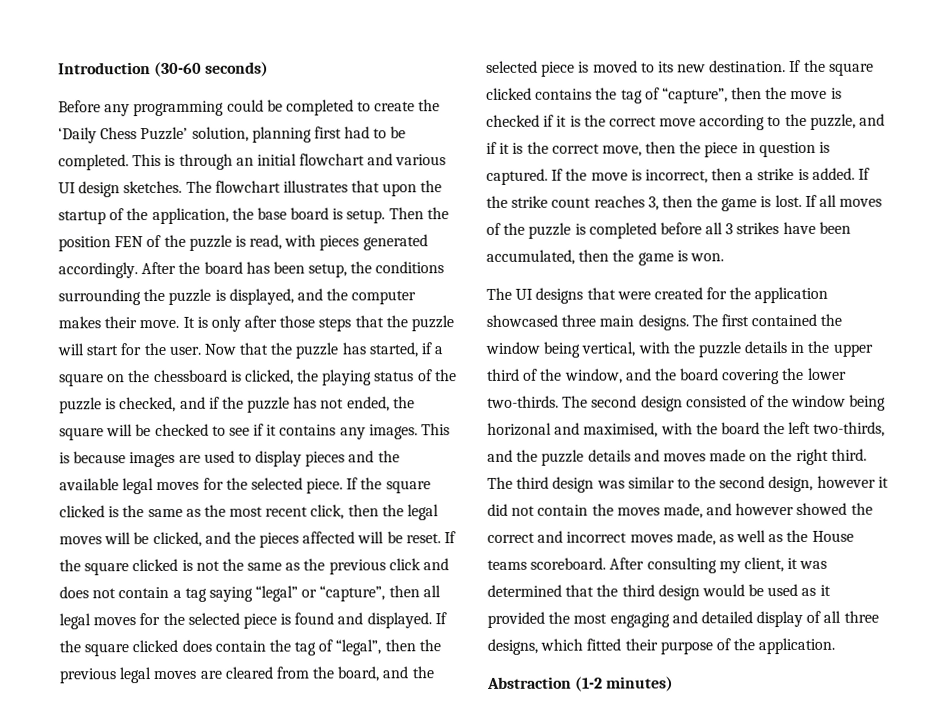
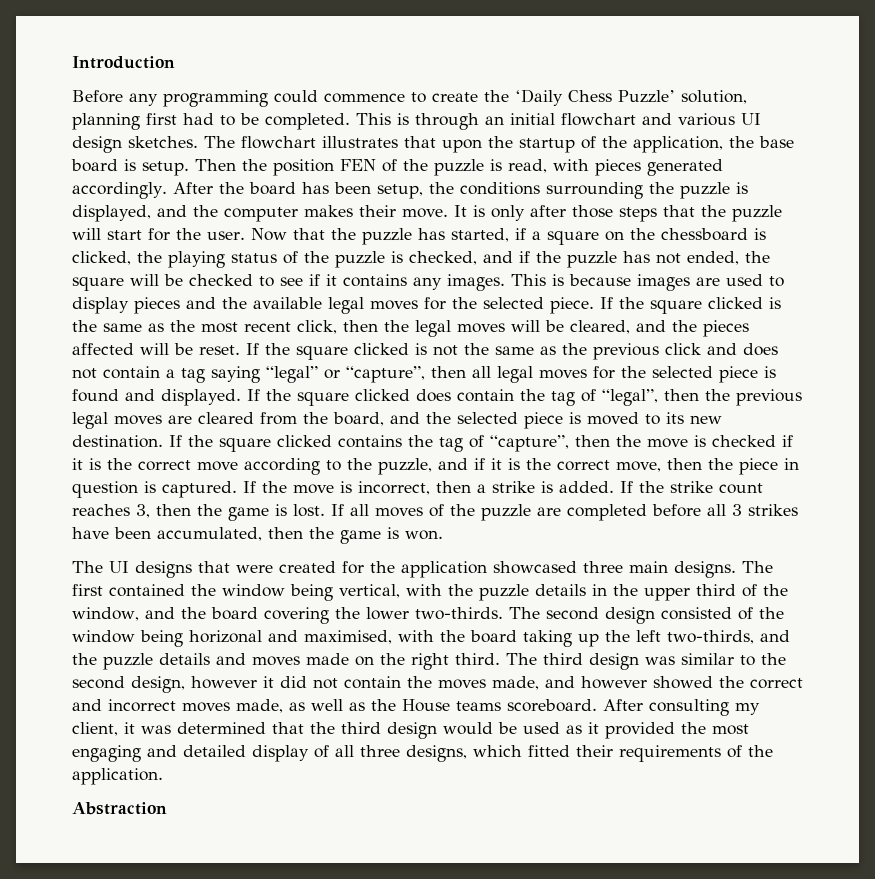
[154,61,270,78] (30-60 seconds) -> (175, 62) none
[266,99,354,116] be completed -> [324,93,405,103] commence
[152,531,202,548] clicked, -> [570,320,630,334] cleared,
[574,223,586,235] is -> [537,507,561,516] are
(760, 428) none -> [523,630,599,647] taking up
[659,641,713,655] purpose -> [619,745,721,762] requirements
[574,676,675,692] (1-2 minutes) -> (167, 808) none

